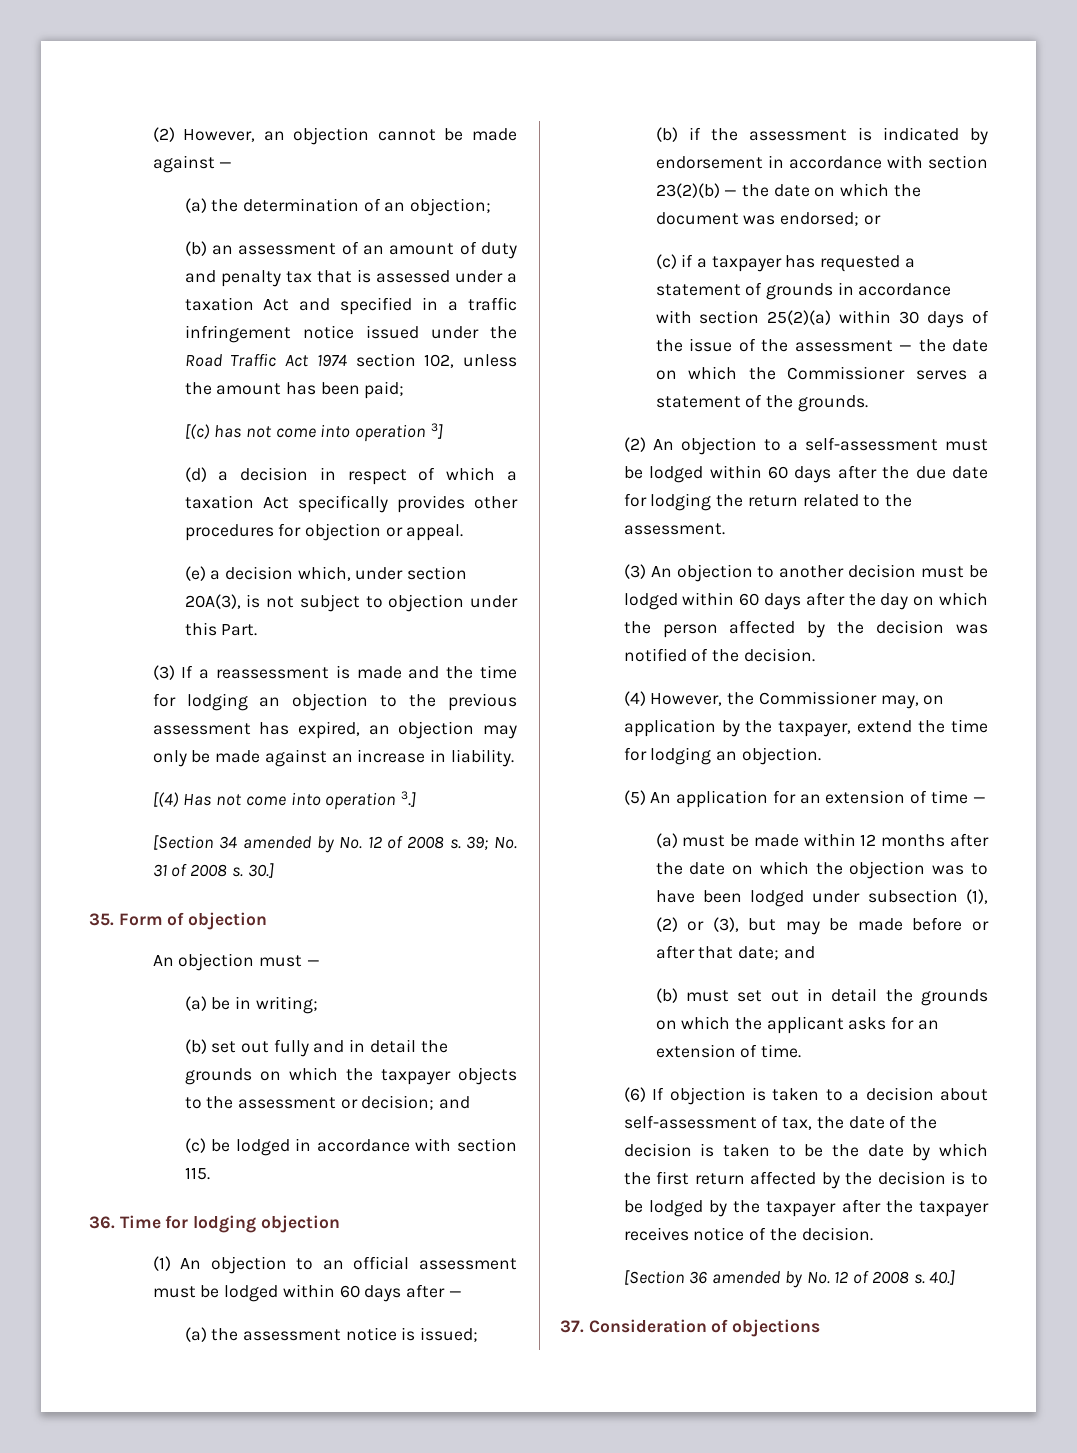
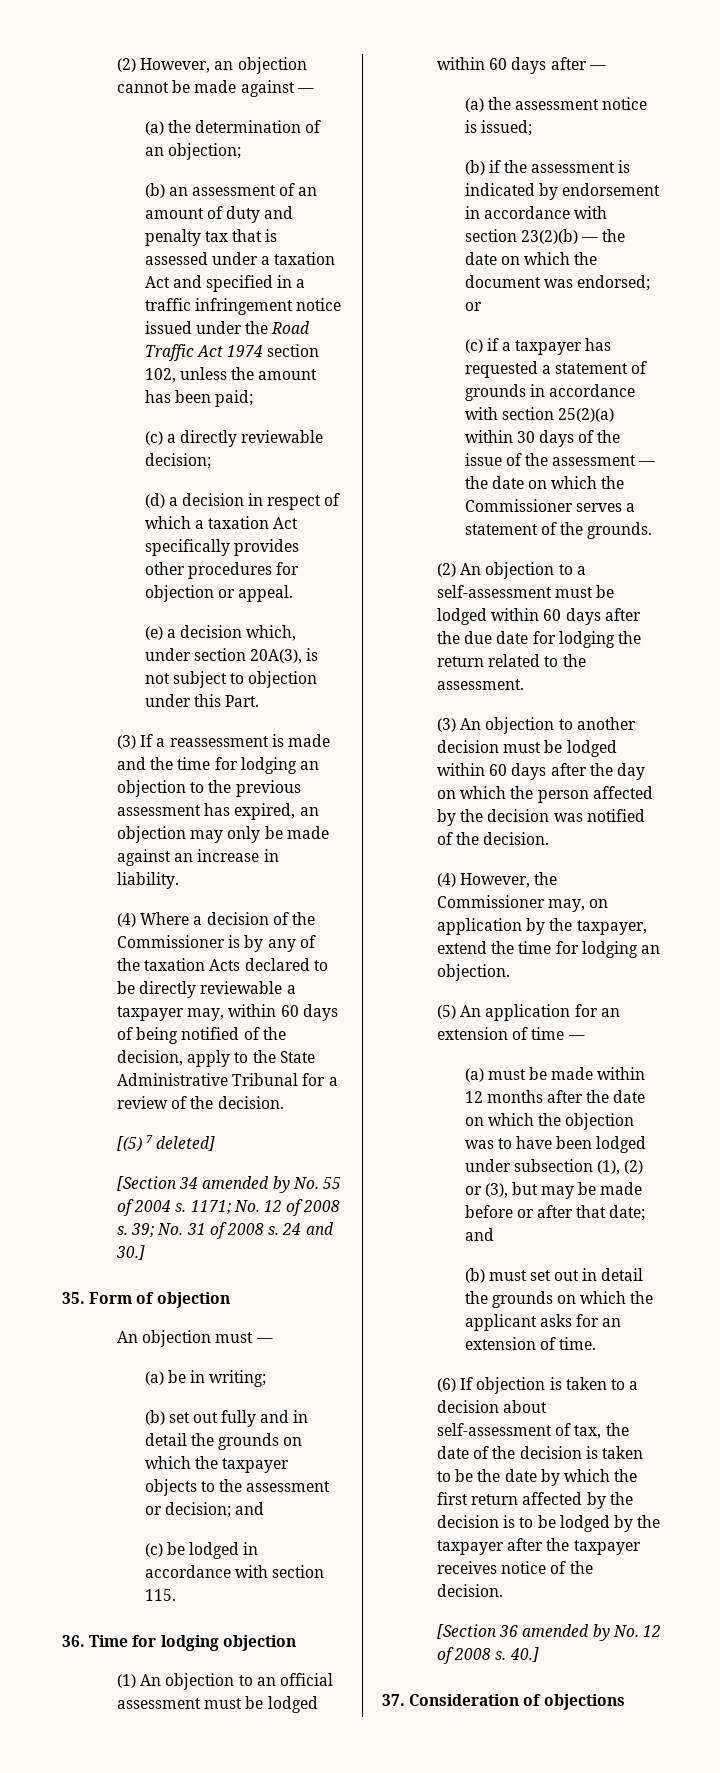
[184,423,443,442] [(c) has not come into operation 3] -> [144,430,324,447] [144,453,211,469] (c) a directly reviewable decision;
[152,791,417,810] [(4) Has not come into operation 3.] -> [117,912,315,927] [117,935,316,952] [117,958,328,971] [117,981,296,998] [117,1004,338,1021] [117,1027,286,1044] [117,1050,315,1067] [117,1073,338,1086] [117,1096,284,1109] [117,1135,216,1152] (4) Where a decision of the Commissioner is by any of the taxation Acts declared to be directly reviewable a taxpayer may, within 60 days of being notified of the decision, apply to the State Administrative Tribunal for a review of the decision. // [(5) 7 deleted]
(363, 843) none -> [322,1177,341,1189] [117,1199,260,1216] 55 of 2004 s. 1171; No.
(243, 872) none -> [282,1222,334,1235] 24 and

